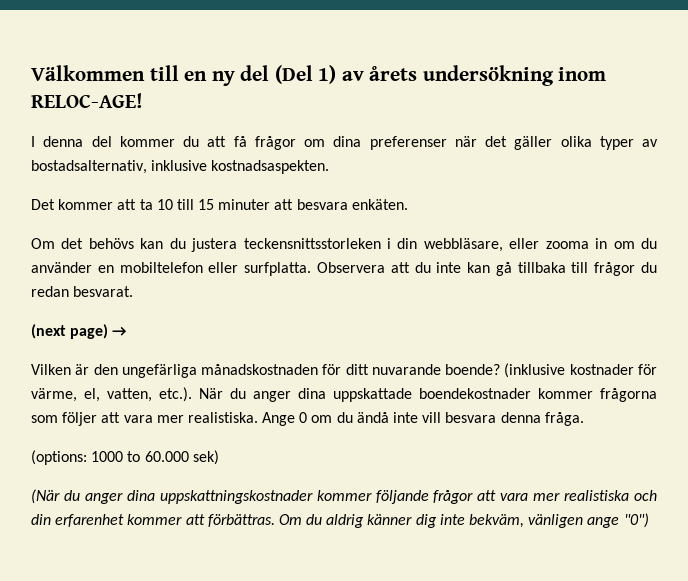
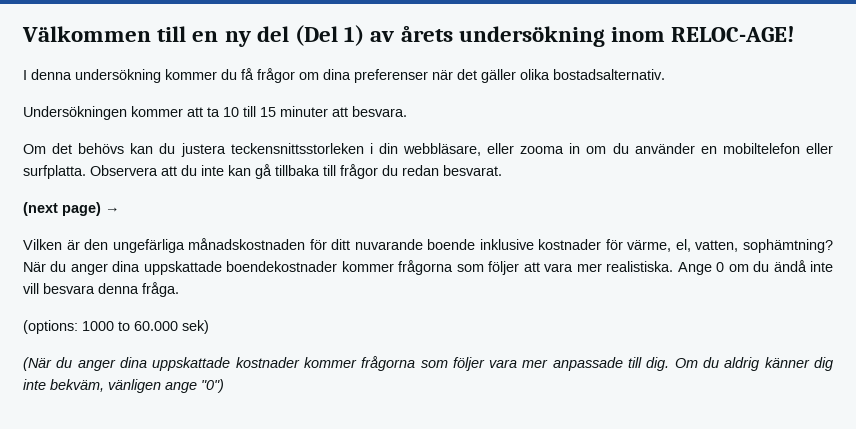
[91,136,112,147] del -> [75,69,161,83] undersökning
[207,136,227,147] att -> (237, 74) none
[599,136,658,150] [31,160,330,174] [31,199,55,210] typer av bostadsalternativ, inklusive kostnadsaspekten. // Det -> [553,69,665,80] [23,106,127,120] bostadsalternativ. // Undersökningen
[296,199,408,210] besvara enkäten. -> [352,106,407,117] besvara.
[445,363,566,378] boende? (inklusive -> [427,239,534,250] boende inklusive
[159,387,192,402] etc.). -> [743,239,833,253] sophämtning?
[159,490,657,504] [31,514,275,527] uppskattningskostnader kommer följande frågor att vara mer realistiska och din erfarenhet kommer att förbättras. -> [152,356,670,371] uppskattade kostnader kommer frågorna som följer vara mer anpassade till dig.

